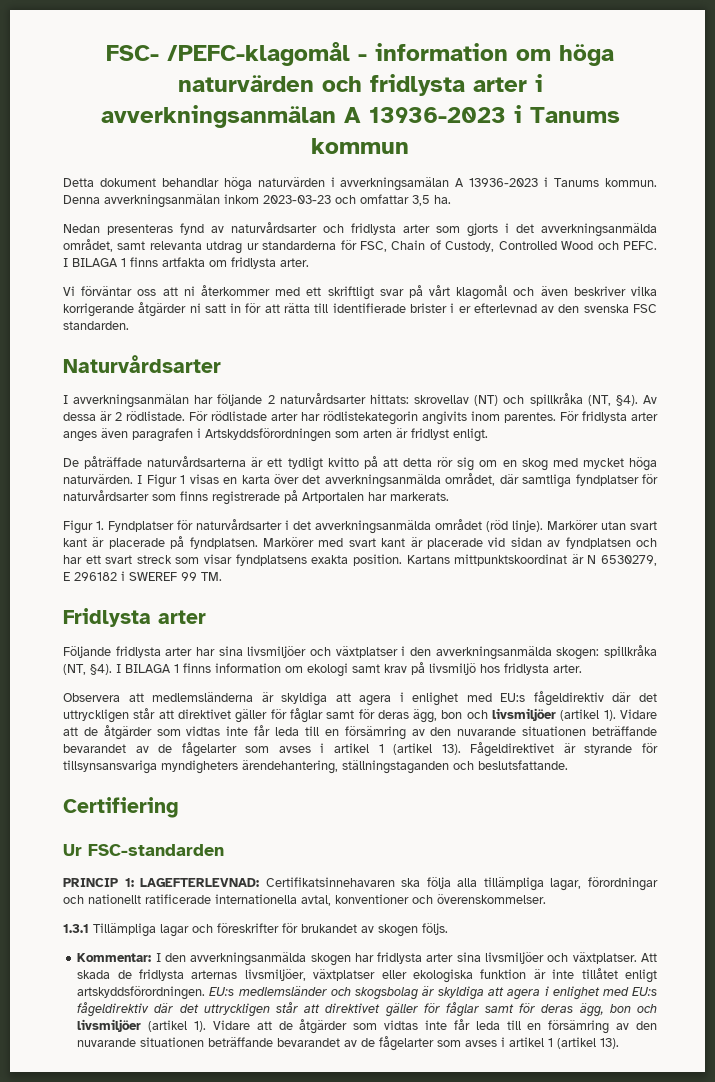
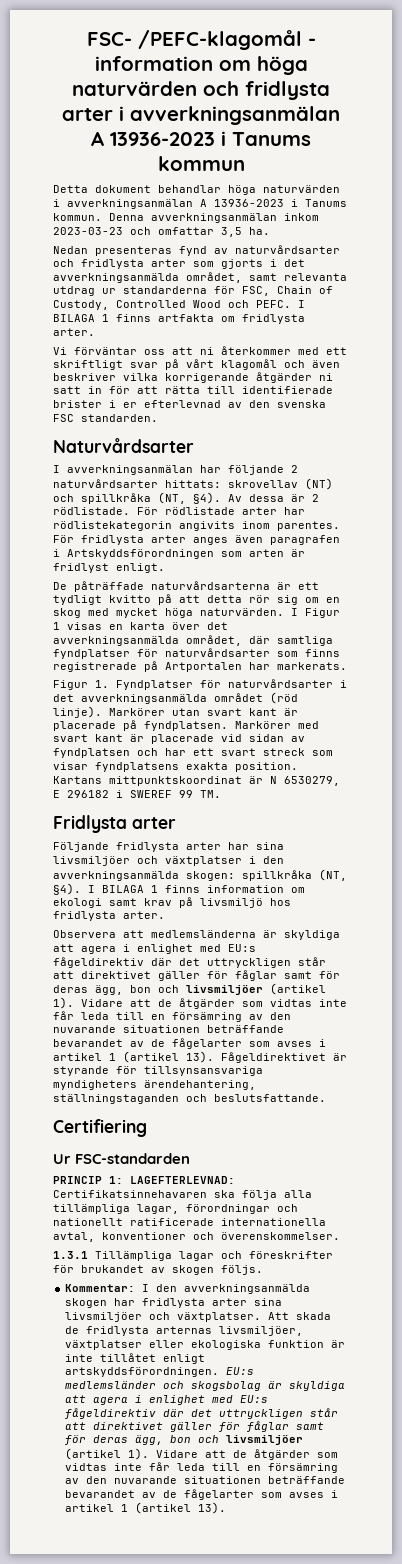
[340,177,450,191] avverkningsamälan -> [67,199,193,209] avverkningsanmälan

